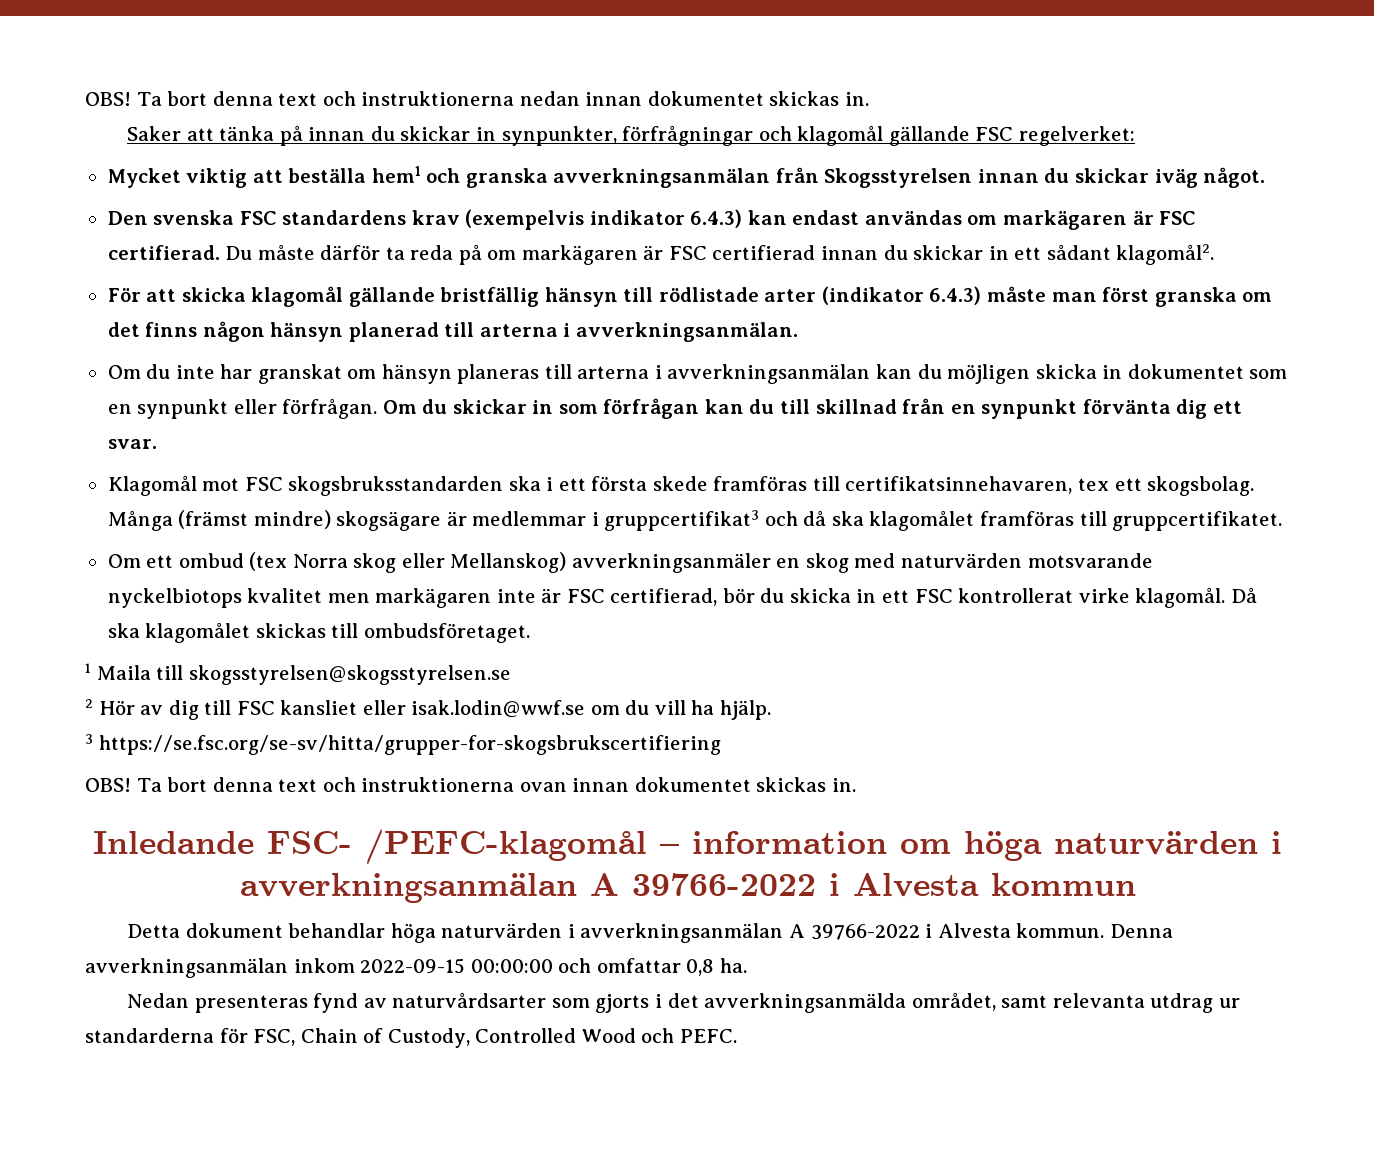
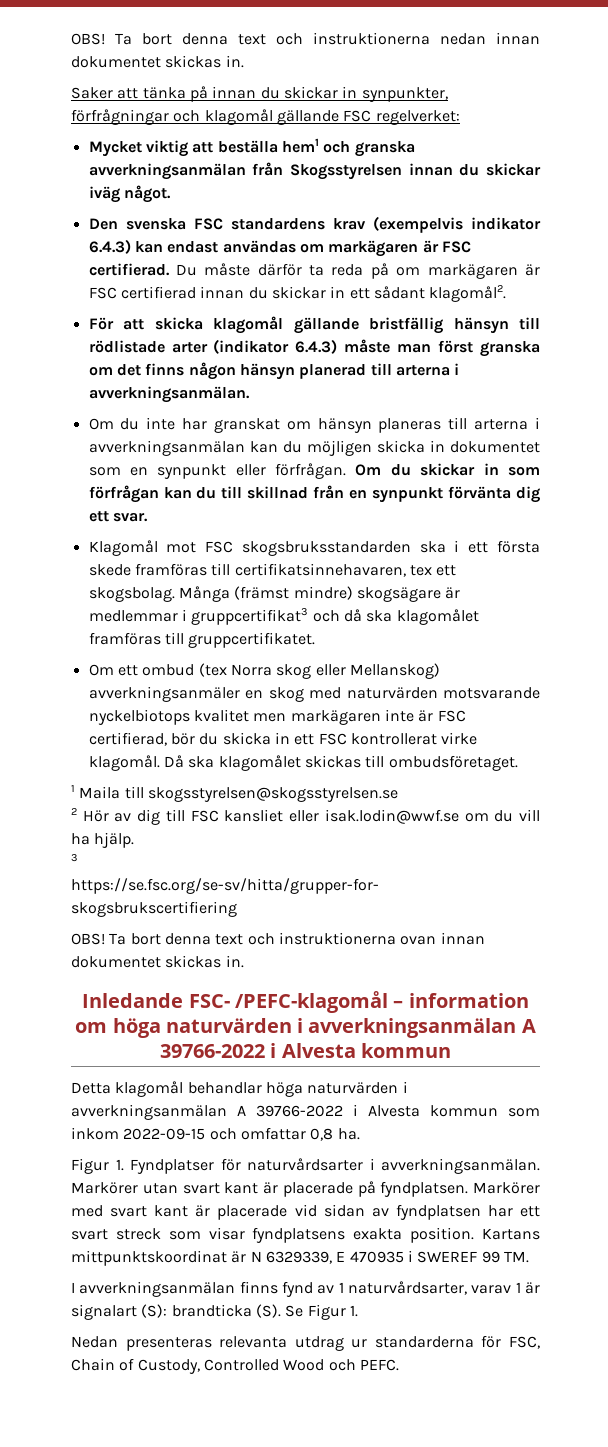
[185,923,283,938] dokument -> [115,1081,184,1097] klagomål
[1016,923,1173,938] [85,958,288,978] kommun. Denna avverkningsanmälan -> [430,1105,540,1117] kommun som
[470,959,553,973] 00:00:00 -> (206, 1134) none
[127,992,1048,1013] Nedan presenteras fynd av naturvårdsarter som gjorts i det avverkningsanmälda området, samt -> [71,1158,540,1174] [71,1181,540,1197] [71,1204,540,1220] [71,1227,540,1243] [71,1250,529,1266] [71,1281,540,1297] [71,1304,358,1320] [71,1336,212,1351] Figur 1. Fyndplatser för naturvårdsarter i avverkningsanmälan. Markörer utan svart kant är placerade på fyndplatsen. Markörer med svart kant är placerade vid sidan av fyndplatsen har ett svart streck som visar fyndplatsens exakta position. Kartans mittpunktskoordinat är N 6329339, E 470935 i SWEREF 99 TM. // I avverkningsanmälan finns fynd av 1 naturvårdsarter, varav 1 är signalart (S): brandticka (S). Se Figur 1. // Nedan presenteras

